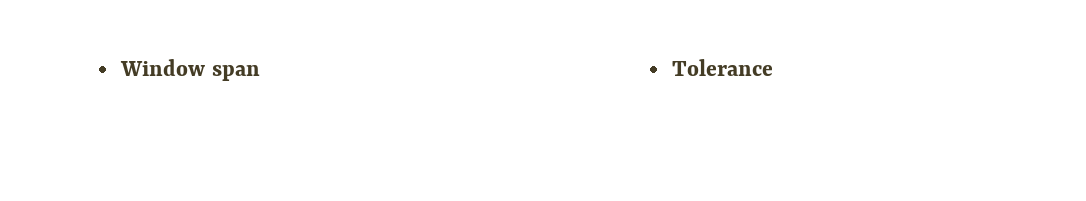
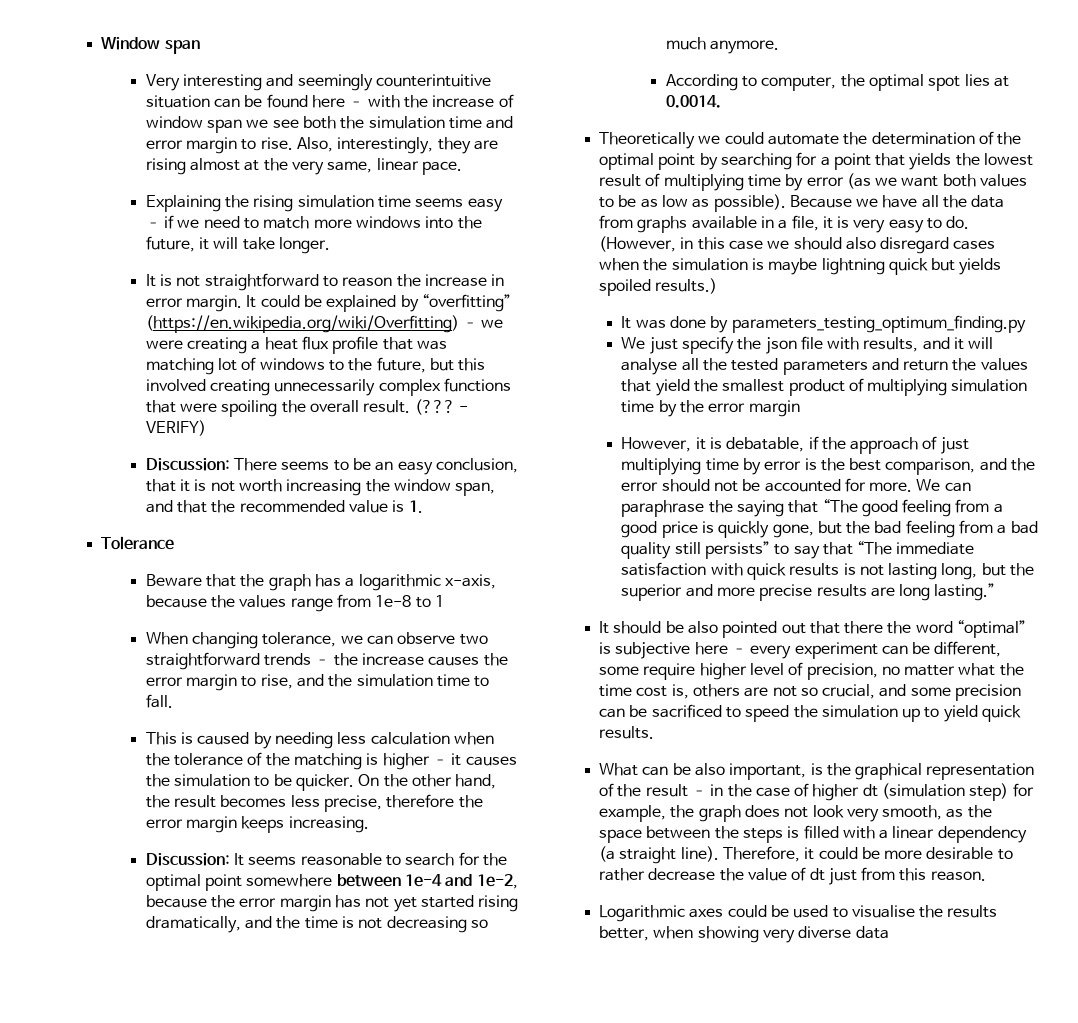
[672,59,774,76] Tolerance -> [145,74,492,91] [145,94,514,108] [145,116,514,133] [145,137,499,154] [145,158,463,175] [145,195,503,212] [145,215,482,229] [145,236,331,254] [145,273,505,291] [145,294,512,312] [145,315,504,333] [145,336,448,354] [145,357,486,375] [145,378,512,396] [145,399,469,417] [145,420,206,436] [145,458,519,475] [145,479,496,496] [145,500,423,513] [101,536,175,550] [145,574,497,591] [145,594,445,612] [145,632,488,649] [145,652,508,670] [145,674,490,691] [145,694,173,708] [145,732,495,749] [145,752,517,770] [145,774,497,791] [145,794,483,812] [145,816,369,833] [145,852,508,866] [145,874,518,891] [145,895,519,912] [145,916,489,933] [665,37,780,54] [665,74,1010,91] [665,95,721,108] [598,131,1022,149] [598,152,1034,170] [598,173,1028,191] [598,194,1005,212] [598,215,970,233] [598,236,996,254] [598,258,1002,275] [598,278,718,296] [621,315,1026,333] [621,336,994,354] [621,358,1028,375] [621,378,1028,396] [621,400,800,417] [621,436,969,454] [621,458,1036,475] [621,478,971,492] [621,499,1003,517] [621,520,1038,538] [621,541,975,559] [621,562,1035,580] [621,583,996,601] [598,620,1027,638] [598,641,1002,659] [598,662,1024,680] [598,684,1022,701] [598,704,1022,722] [598,726,654,739] [598,763,1035,780] [598,783,1034,801] [598,805,992,822] [598,825,1027,843] [598,846,1013,864] [598,867,986,885] [598,905,998,922] [598,926,889,943] Very interesting and seemingly counterintuitive situation can be found here – with the increase of window span we see both the simulation time and error margin to rise. Also, interestingly, they are rising almost at the very same, linear pace. // Explaining the rising simulation time seems easy – if we need to match more windows into the future, it will take longer. // It is not straightforward to reason the increase in error margin. It could be explained by “overfitting” (https://en.wikipedia.org/wiki/Overfitting) – we were creating a heat flux profile that was matching lot of windows to the future, but this involved creating unnecessarily complex functions that were spoiling the overall result. (??? - VERIFY) // Discussion: There seems to be an easy conclusion, that it is not worth increasing the window span, and that the recommended value is 1. // Tolerance // Beware that the graph has a logarithmic x-axis, because the values range from 1e-8 to 1 // When changing tolerance, we can observe two straightforward trends – the increase causes the error margin to rise, and the simulation time to fall. // This is caused by needing less calculation when the tolerance of the matching is higher – it causes the simulation to be quicker. On the other hand, the result becomes less precise, therefore the error margin keeps increasing. // Discussion: It seems reasonable to search for the optimal point somewhere between 1e-4 and 1e-2, because the error margin has not yet started rising dramatically, and the time is not decreasing so much anymore. // According to computer, the optimal spot lies at 0.0014. // Theoretically we could automate the determination of the optimal point by searching for a point that yields the lowest result of multiplying time by error (as we want both values to be as low as possible). Because we have all the data from graphs available in a file, it is very easy to do. (However, in this case we should also disregard cases when the simulation is maybe lightning quick but yields spoiled results.) // It was done by parameters_testing_optimum_finding.py // We just specify the json file with results, and it will analyse all the tested parameters and return the values that yield the smallest product of multiplying simulation time by the error margin // However, it is debatable, if the approach of just multiplying time by error is the best comparison, and the error should not be accounted for more. We can paraphrase the saying that “The good feeling from a good price is quickly gone, but the bad feeling from a bad quality still persists” to say that “The immediate satisfaction with quick results is not lasting long, but the superior and more precise results are long lasting.” // It should be also pointed out that there the word “optimal” is subjective here – every experiment can be different, some require higher level of precision, no matter what the time cost is, others are not so crucial, and some precision can be sacrificed to speed the simulation up to yield quick results. // What can be also important, is the graphical representation of the result – in the case of higher dt (simulation step) for example, the graph does not look very smooth, as the space between the steps is filled with a linear dependency (a straight line). Therefore, it could be more desirable to rather decrease the value of dt just from this reason. // Logarithmic axes could be used to visualise the results better, when showing very diverse data

